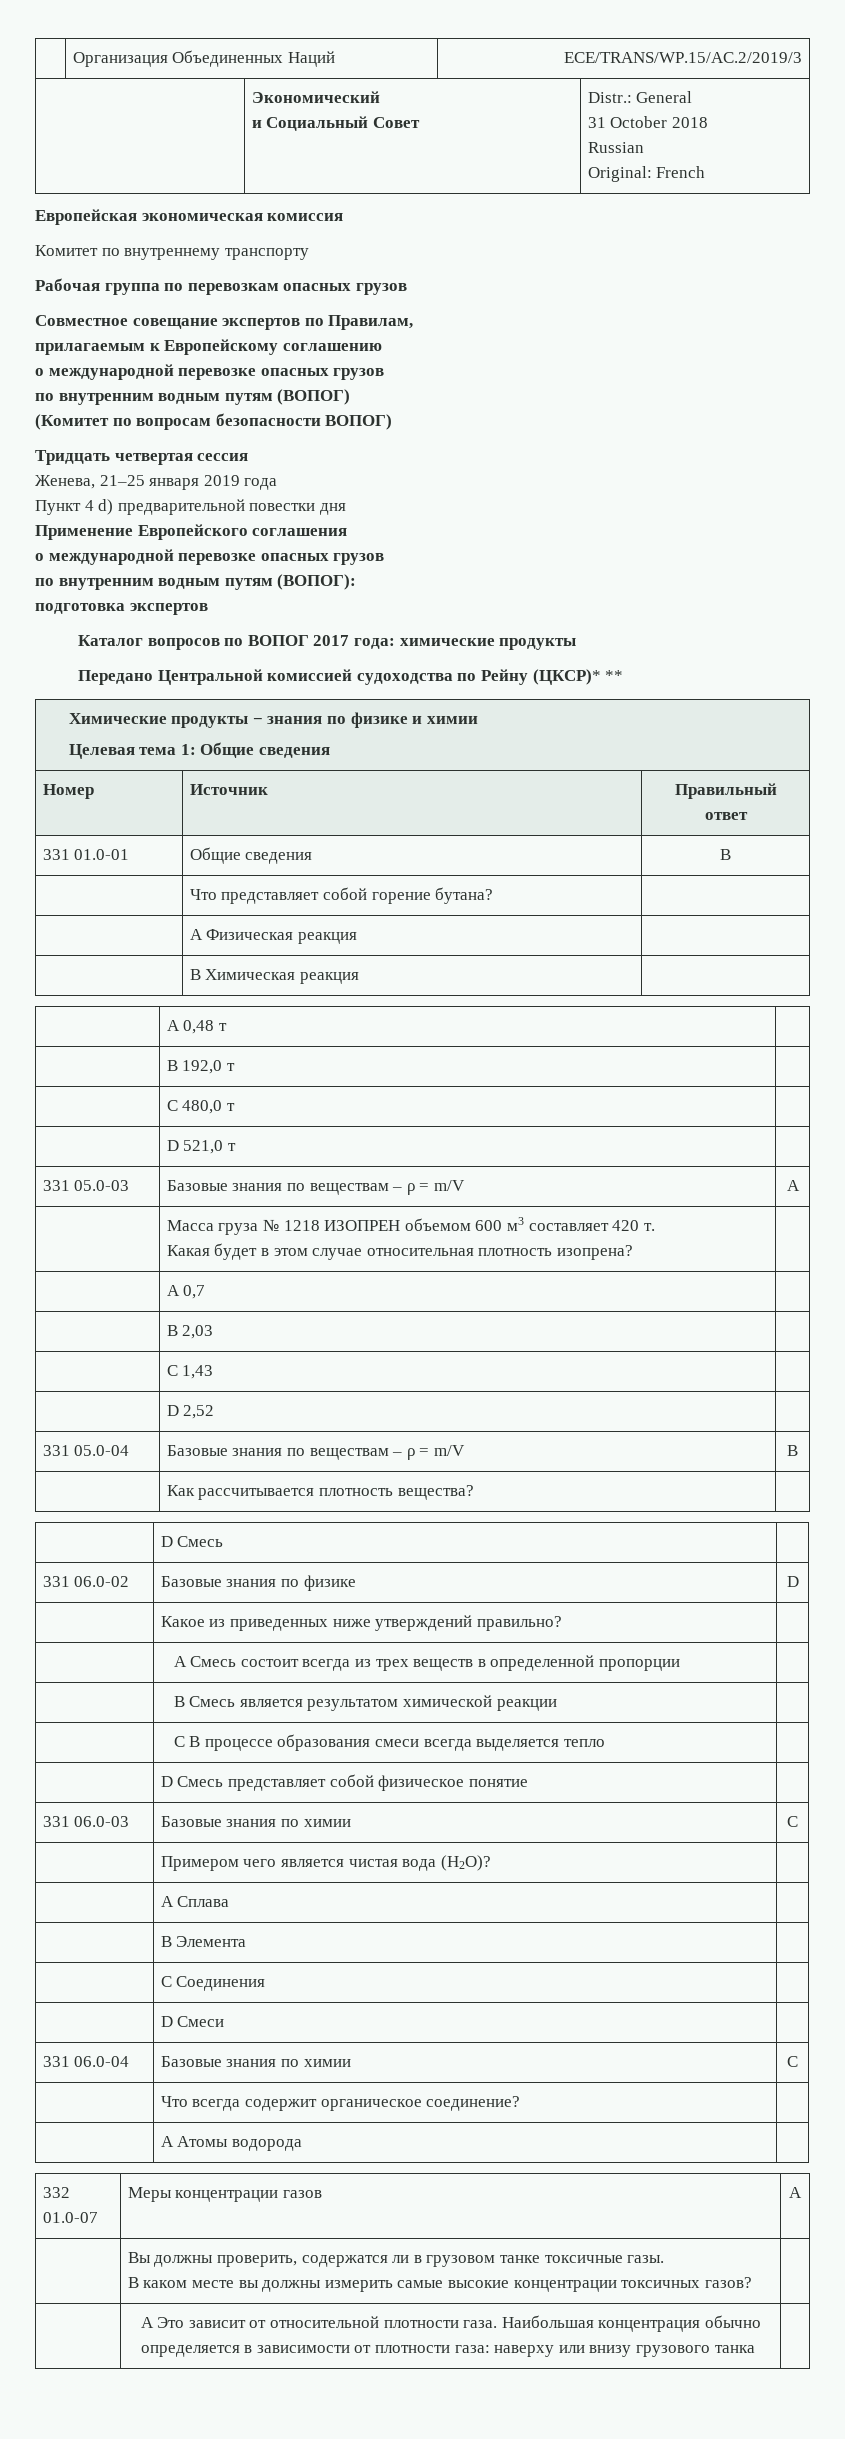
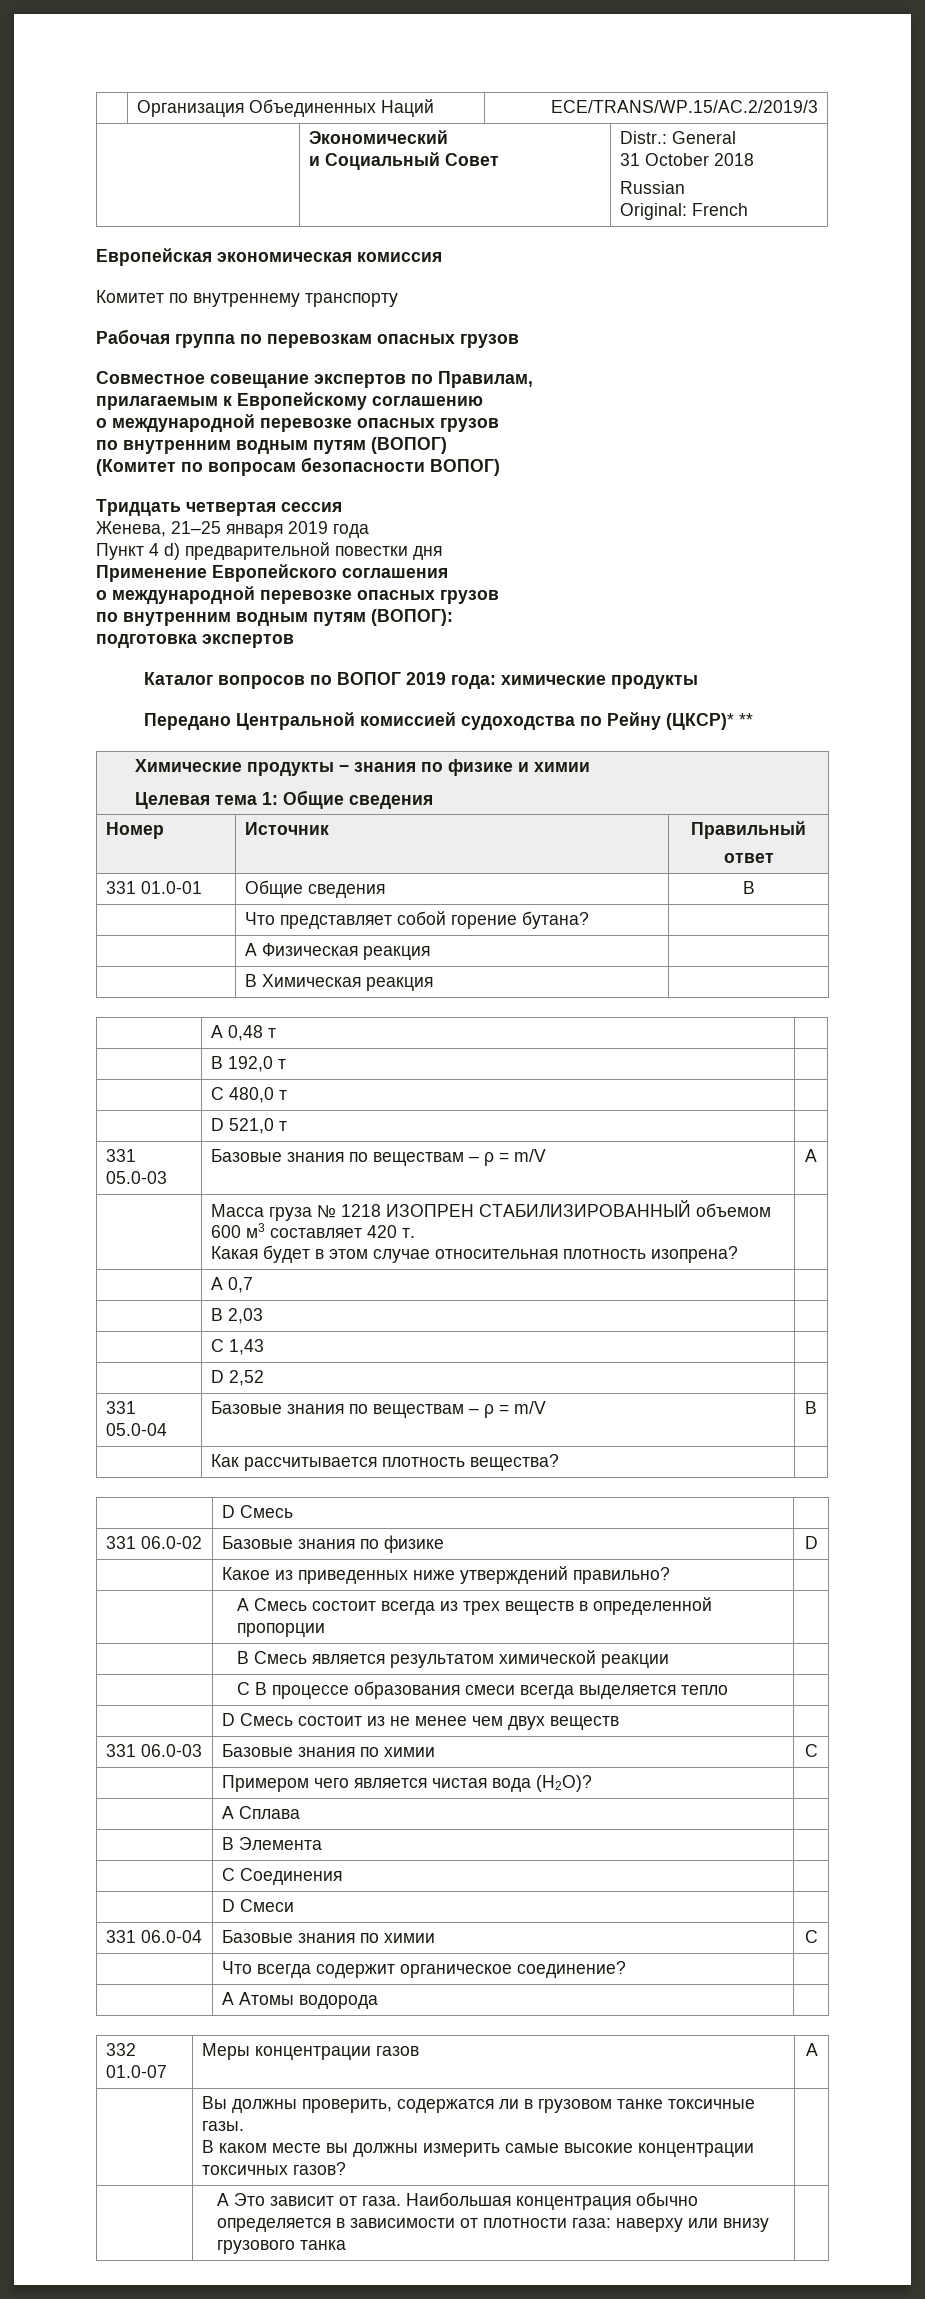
[313,635,350,646] 2017 -> [405,672,446,685] 2019
(401, 1225) none -> [479,1200,692,1217] СТАБИЛИЗИРОВАННЫЙ
[227,1774,528,1791] представляет собой физическое понятие -> [298,1716,620,1730] состоит из не менее чем двух веществ
[270,2316,459,2328] относительной плотности -> (357, 2201) none

